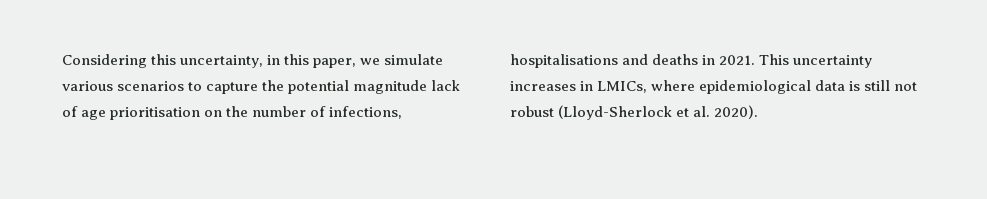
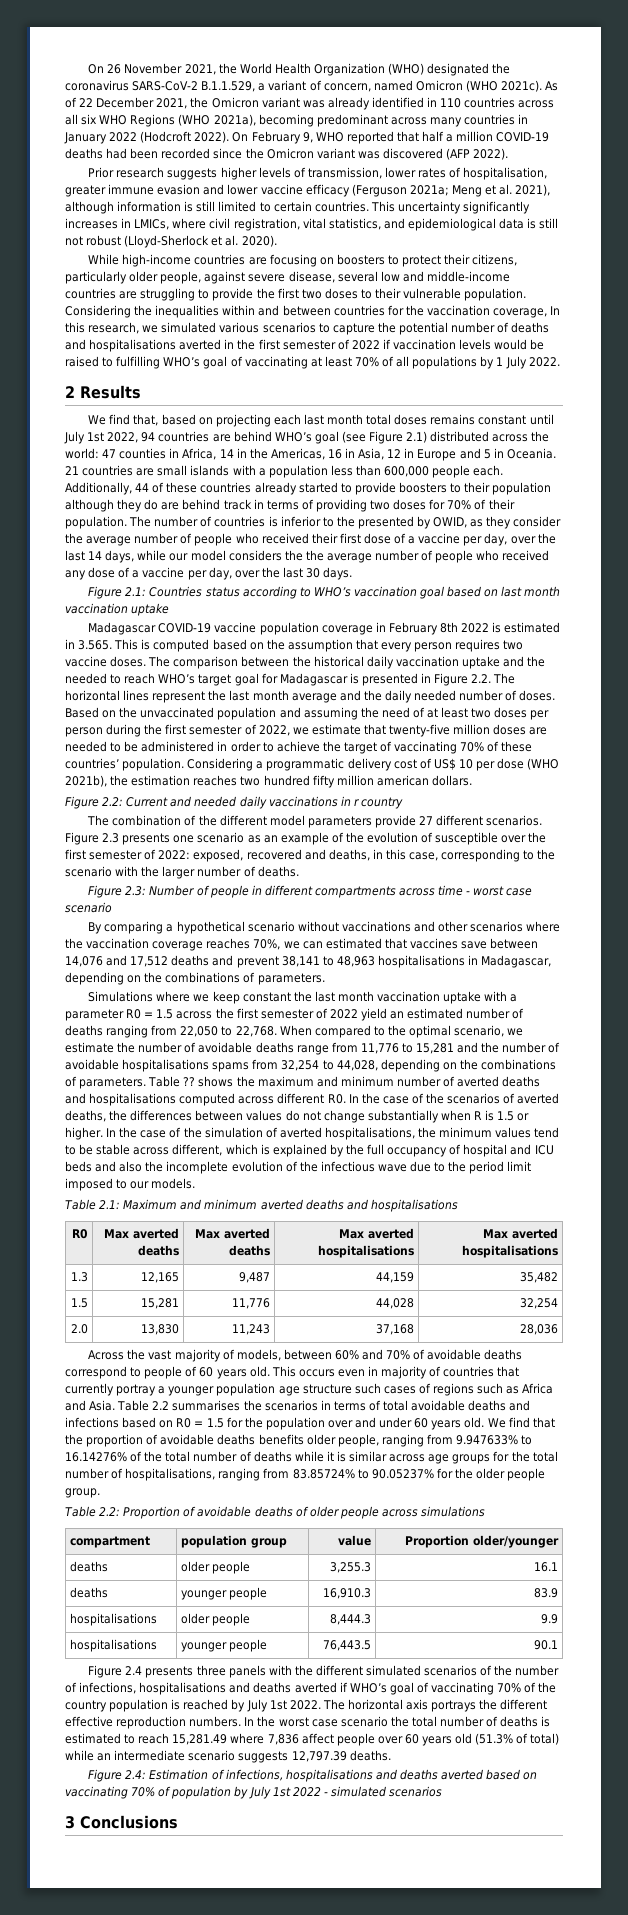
[62,54,444,68] [62,80,461,94] [62,106,403,120] [510,54,756,68] Considering this uncertainty, in this paper, we simulate various scenarios to capture the potential magnitude lack of age prioritisation on the number of infections, hospitalisations and deaths in 2021. -> [88,63,511,76] [65,80,559,92] [65,97,555,110] [65,114,529,127] [64,131,550,144] [65,148,509,160] [88,167,548,180] [65,184,551,197] [65,201,369,214] On 26 November 2021, the World Health Organization (WHO) designated the coronavirus SARS-CoV-2 B.1.1.529, a variant of concern, named Omicron (WHO 2021c). As of 22 December 2021, the Omicron variant was already identified in 110 countries across all six WHO Regions (WHO 2021a), becoming predominant across many countries in January 2022 (Hodcroft 2022). On February 9, WHO reported that half a million COVID-19 deaths had been recorded since the Omicron variant was discovered (AFP 2022). // Prior research suggests higher levels of transmission, lower rates of hospitalisation, greater immune evasion and lower vaccine efficacy (Ferguson 2021a; Meng et al. 2021), although information is still limited to certain countries.
(873, 61) none -> [463,201,531,214] significantly
(696, 85) none -> [209,218,405,231] civil registration, vital statistics, and
(759, 112) none -> [88,254,518,267] [65,271,510,284] [65,288,527,301] [65,305,561,318] [65,322,550,335] [65,339,545,352] [65,356,560,369] [65,385,141,399] [88,414,554,427] [64,431,550,444] [65,448,556,461] [65,465,504,478] [65,482,552,495] [65,499,515,512] [65,516,562,529] [65,533,556,546] [65,550,550,563] [65,567,353,580] [88,586,561,599] [65,603,170,616] [88,622,561,635] [65,639,524,652] [65,656,546,669] [65,673,516,686] [65,690,556,703] [65,707,550,720] [65,724,548,737] [65,741,533,754] [65,758,560,771] [65,775,472,788] [65,796,403,809] [87,815,543,828] [65,832,547,845] [65,849,556,862] [65,866,299,879] [88,885,533,898] [65,902,112,913] [88,921,561,934] [65,938,539,951] [65,955,552,968] [65,972,325,985] [88,991,518,1004] [65,1008,525,1021] [65,1025,524,1038] [65,1042,561,1055] [65,1059,557,1072] [65,1076,541,1089] [65,1093,560,1106] [65,1110,530,1123] [65,1127,560,1140] [65,1144,554,1157] [65,1161,532,1174] [65,1178,196,1191] [65,1199,458,1212] [72,1229,89,1239] [104,1228,180,1239] [138,1245,180,1256] [195,1228,271,1239] [229,1245,271,1256] [339,1228,415,1239] [318,1245,415,1258] [483,1228,559,1239] [462,1245,559,1258] [71,1272,89,1282] [141,1272,180,1283] [239,1272,271,1283] [376,1272,415,1283] [520,1272,559,1283] [71,1298,89,1308] [141,1298,180,1309] [232,1298,271,1309] [376,1298,415,1309] [520,1298,559,1309] [71,1324,89,1334] [141,1324,180,1335] [232,1324,271,1335] [376,1324,415,1335] [520,1324,559,1335] [88,1349,523,1362] [65,1366,520,1379] [65,1383,554,1396] [65,1400,531,1411] [65,1417,555,1430] [65,1434,533,1447] [65,1451,558,1464] [65,1468,546,1481] [65,1488,100,1498] [65,1506,486,1519] [69,1536,150,1548] [180,1535,287,1548] [338,1535,372,1546] [405,1535,560,1548] [69,1561,108,1572] [180,1561,250,1574] [330,1562,372,1573] [534,1562,559,1572] [69,1587,108,1598] [180,1587,267,1600] [323,1588,372,1599] [534,1588,559,1598] [69,1613,157,1626] [180,1613,250,1626] [330,1614,372,1625] [541,1614,559,1624] [69,1639,157,1652] [180,1639,267,1652] [323,1640,372,1651] [534,1640,559,1650] [88,1665,560,1678] [65,1682,557,1695] [65,1699,548,1712] [65,1716,551,1729] [65,1733,560,1746] [65,1750,391,1763] [88,1769,538,1782] [65,1786,443,1799] [65,1815,178,1829] // While high-income countries are focusing on boosters to protect their citizens, particularly older people, against severe disease, several low and middle-income countries are struggling to provide the first two doses to their vulnerable population. Considering the inequalities within and between countries for the vaccination coverage, In this research, we simulated various scenarios to capture the potential number of deaths and hospitalisations averted in the first semester of 2022 if vaccination levels would be raised to fulfilling WHO’s goal of vaccinating at least 70% of all populations by 1 July 2022. // 2 Results // We find that, based on projecting each last month total doses remains constant until July 1st 2022, 94 countries are behind WHO’s goal (see Figure 2.1) distributed across the world: 47 counties in Africa, 14 in the Americas, 16 in Asia, 12 in Europe and 5 in Oceania. 21 countries are small islands with a population less than 600,000 people each. Additionally, 44 of these countries already started to provide boosters to their population although they do are behind track in terms of providing two doses for 70% of their population. The number of countries is inferior to the presented by OWID, as they consider the average number of people who received their first dose of a vaccine per day, over the last 14 days, while our model considers the the average number of people who received any dose of a vaccine per day, over the last 30 days. // Figure 2.1: Countries status according to WHO’s vaccination goal based on last month vaccination uptake // Madagascar COVID-19 vaccine population coverage in February 8th 2022 is estimated in 3.565. This is computed based on the assumption that every person requires two vaccine doses. The comparison between the historical daily vaccination uptake and the needed to reach WHO’s target goal for Madagascar is presented in Figure 2.2. The horizontal lines represent the last month average and the daily needed number of doses. Based on the unvaccinated population and assuming the need of at least two doses per person during the first semester of 2022, we estimate that twenty-five million doses are needed to be administered in order to achieve the target of vaccinating 70% of these countries’ population. Considering a programmatic delivery cost of US$ 10 per dose (WHO 2021b), the estimation reaches two hundred fifty million american dollars. // Figure 2.2: Current and needed daily vaccinations in r country // The combination of the different model parameters provide 27 different scenarios. Figure 2.3 presents one scenario as an example of the evolution of susceptible over the first semester of 2022: exposed, recovered and deaths, in this case, corresponding to the scenario with the larger number of deaths. // Figure 2.3: Number of people in different compartments across time - worst case scenario // By comparing a hypothetical scenario without vaccinations and other scenarios where the vaccination coverage reaches 70%, we can estimated that vaccines save between 14,076 and 17,512 deaths and prevent 38,141 to 48,963 hospitalisations in Madagascar, depending on the combinations of parameters. // Simulations where we keep constant the last month vaccination uptake with a parameter R0 = 1.5 across the first semester of 2022 yield an estimated number of deaths ranging from 22,050 to 22,768. When compared to the optimal scenario, we estimate the number of avoidable deaths range from 11,776 to 15,281 and the number of avoidable hospitalisations spams from 32,254 to 44,028, depending on the combinations of parameters. Table ?? shows the maximum and minimum number of averted deaths and hospitalisations computed across different R0. In the case of the scenarios of averted deaths, the differences between values do not change substantially when R is 1.5 or higher. In the case of the simulation of averted hospitalisations, the minimum values tend to be stable across different, which is explained by the full occupancy of hospital and ICU beds and also the incomplete evolution of the infectious wave due to the period limit imposed to our models. // Table 2.1: Maximum and minimum averted deaths and hospitalisations // R0 | Max averted deaths | Max averted deaths | Max averted hospitalisations | Max averted hospitalisations // 1.3 | 12,165 | 9,487 | 44,159 | 35,482 // 1.5 | 15,281 | 11,776 | 44,028 | 32,254 // 2.0 | 13,830 | 11,243 | 37,168 | 28,036 // Across the vast majority of models, between 60% and 70% of avoidable deaths correspond to people of 60 years old. This occurs even in majority of countries that currently portray a younger population age structure such cases of regions such as Africa and Asia. Table 2.2 summarises the scenarios in terms of total avoidable deaths and infections based on R0 = 1.5 for the population over and under 60 years old. We find that the proportion of avoidable deaths benefits older people, ranging from 9.947633% to 16.14276% of the total number of deaths while it is similar across age groups for the total number of hospitalisations, ranging from 83.85724% to 90.05237% for the older people group. // Table 2.2: Proportion of avoidable deaths of older people across simulations // compartment | population group | value | Proportion older/younger // deaths | older people | 3,255.3 | 16.1 // deaths | younger people | 16,910.3 | 83.9 // hospitalisations | older people | 8,444.3 | 9.9 // hospitalisations | younger people | 76,443.5 | 90.1 // Figure 2.4 presents three panels with the different simulated scenarios of the number of infections, hospitalisations and deaths averted if WHO’s goal of vaccinating 70% of the country population is reached by July 1st 2022. The horizontal axis portrays the different effective reproduction numbers. In the worst case scenario the total number of deaths is estimated to reach 15,281.49 where 7,836 affect people over 60 years old (51.3% of total) while an intermediate scenario suggests 12,797.39 deaths. // Figure 2.4: Estimation of infections, hospitalisations and deaths averted based on vaccinating 70% of population by July 1st 2022 - simulated scenarios // 3 Conclusions

